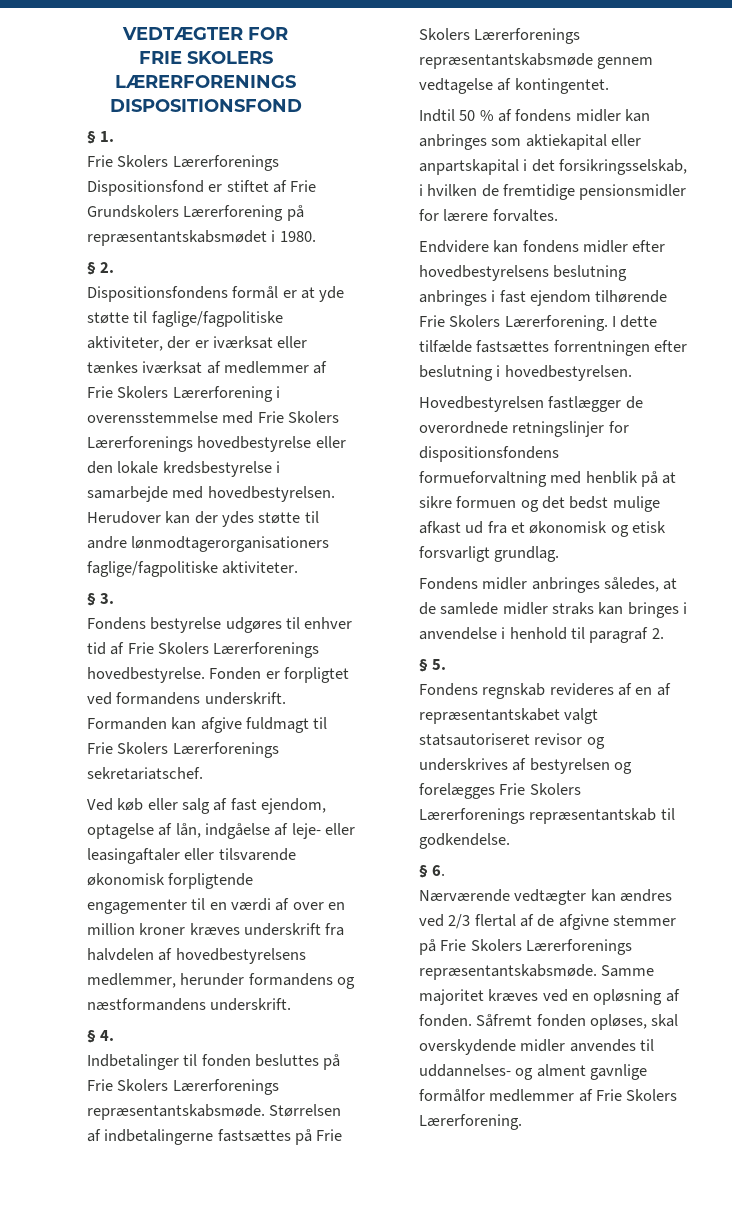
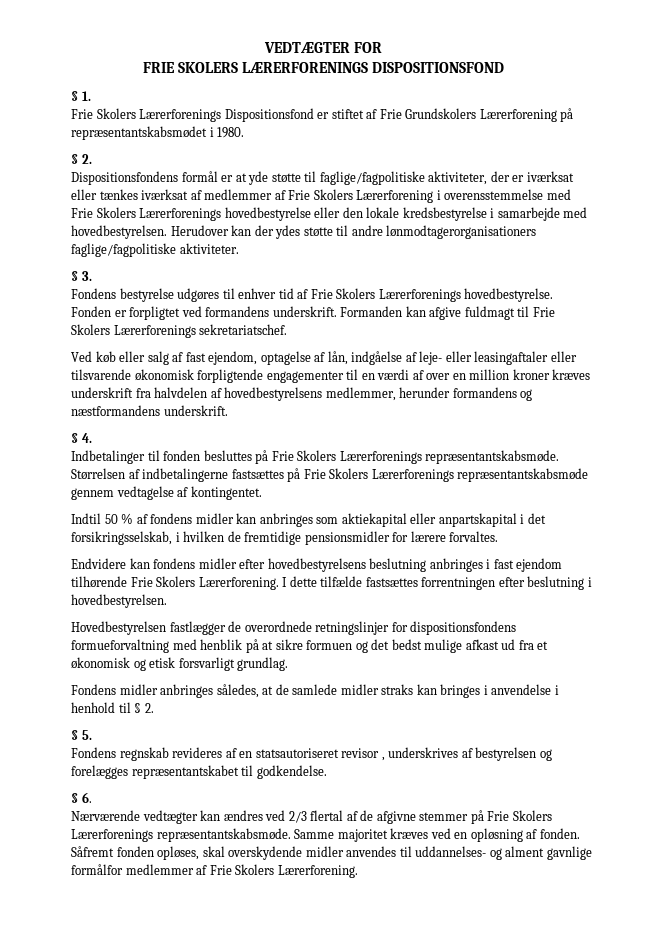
[589,627,649,643] paragraf -> [134,703,142,713] §
[656,683,671,696] [418,708,599,724] af repræsentantskabet valgt -> (253, 754) none
[586,737,605,749] og -> [381,757,385,761] ,
[499,783,581,795] [418,808,657,824] Frie Skolers Lærerforenings repræsentantskab -> [131,765,239,779] repræsentantskabet

